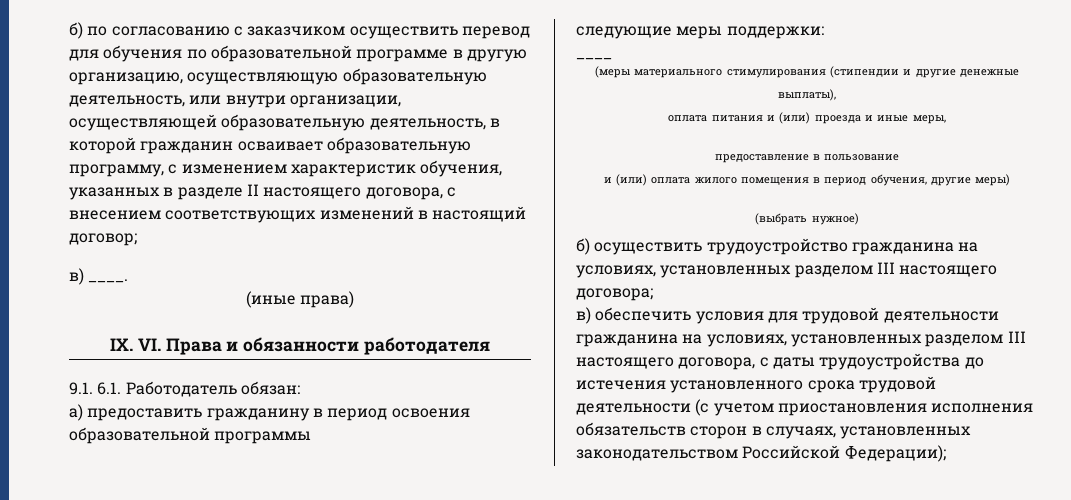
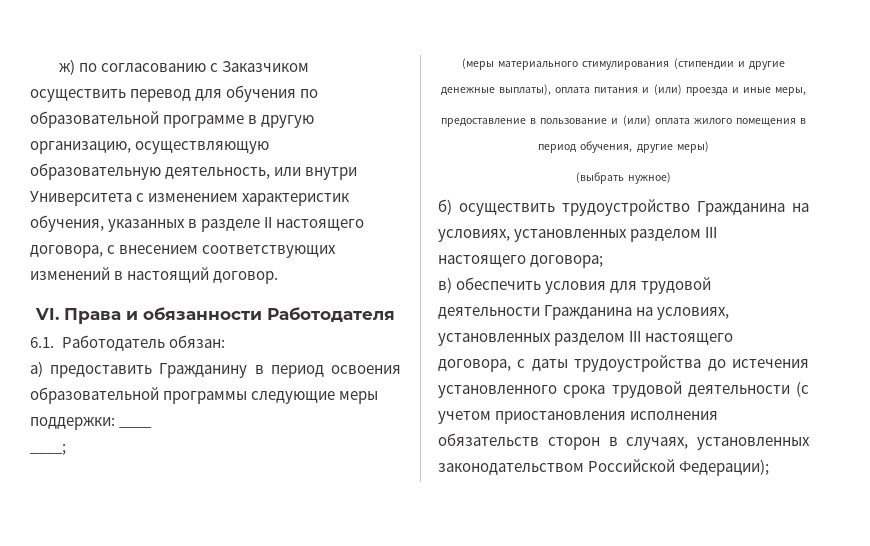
[69,22,83,39] б) -> [59,59,76,75] ж)
[247,26,346,36] заказчиком -> [222,61,310,72] Заказчиком
[289,95,401,108] [69,114,500,131] [69,137,471,154] [69,164,164,177] организации, осуществляющей образовательную деятельность, в которой гражданин осваивает образовательную программу, -> [30,191,132,206] Университета
[69,233,137,246] [69,268,129,285] [245,291,355,308] [110,337,490,355] [69,382,93,395] договор; // в) ____. // (иные права) // IX. VI. Права и обязанности работодателя // 9.1. -> [213,271,279,284] [35,307,395,324] договор. // VI. Права и обязанности Работодателя //
[206,408,310,421] гражданину -> [159,363,248,378] Гражданину
(312, 437) // -> (248, 397) none
[576,58,612,60] // ____ -> [119,426,153,428] [30,444,66,455] ____ // ____;
(836, 95) // -> (552, 89) none
(900, 157) // -> (608, 121) none
[851,242,954,255] гражданина -> [697,201,785,216] Гражданина
[576,334,678,347] гражданина -> [544,305,633,320] Гражданина

